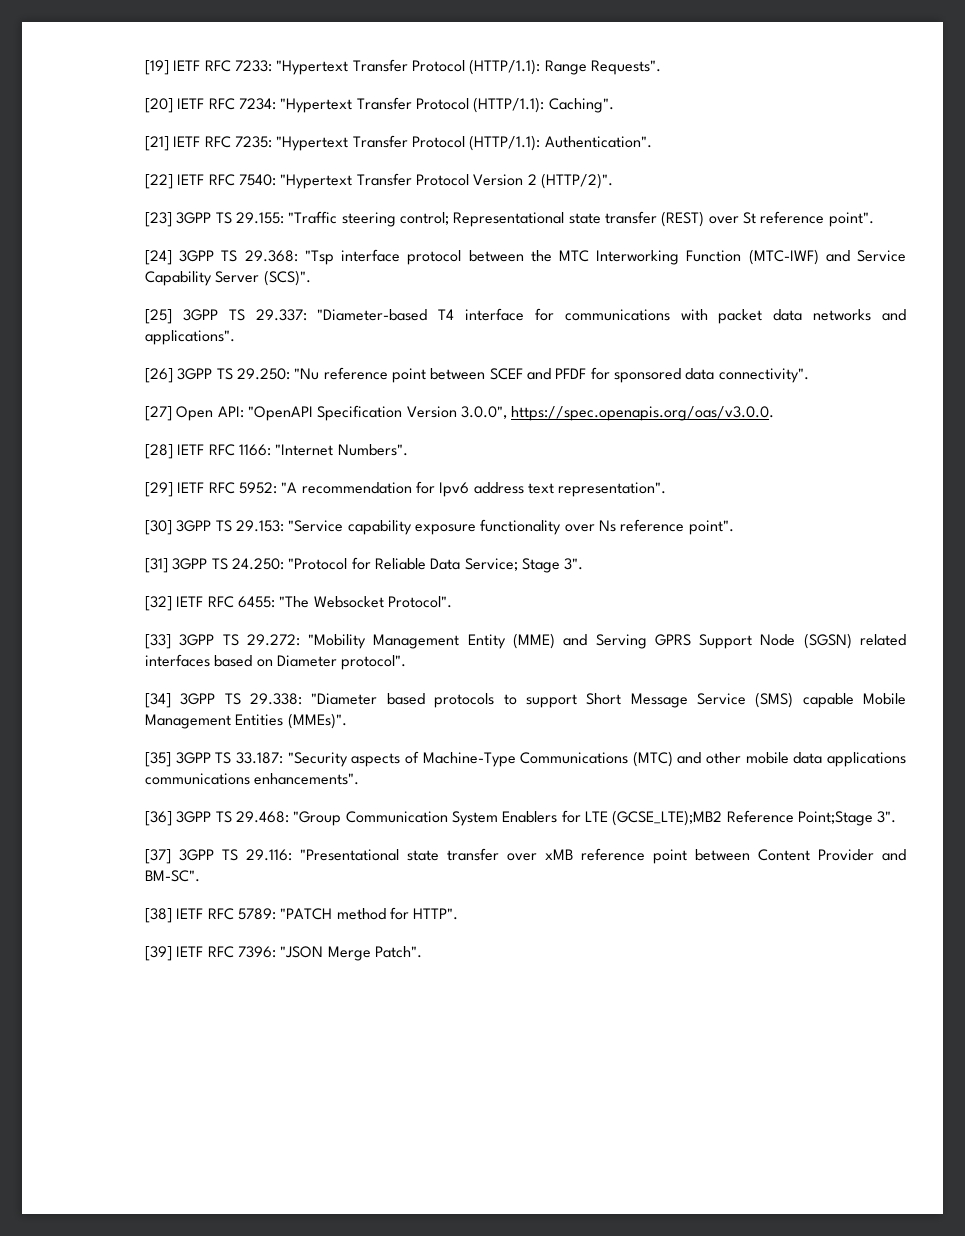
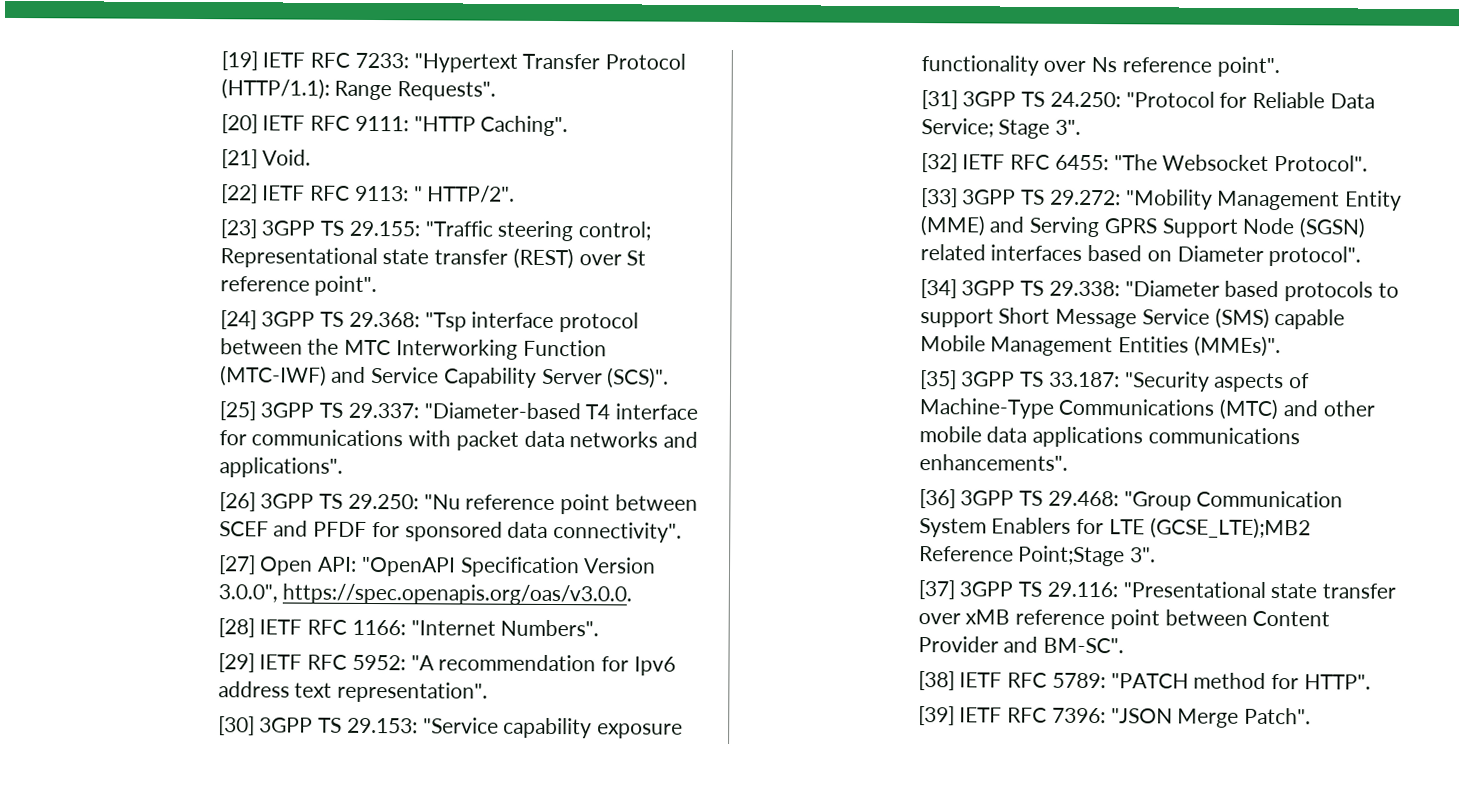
[238,97,614,113] [145,135,652,151] [145,173,613,189] 7234: "Hypertext Transfer Protocol (HTTP/1.1): Caching". // [21] IETF RFC 7235: "Hypertext Transfer Protocol (HTTP/1.1): Authentication". // [22] IETF RFC 7540: "Hypertext Transfer Protocol Version 2 (HTTP/2)". -> [354,115,569,137] [220,149,312,169] [220,184,516,204] 9111: "HTTP Caching". // [21] Void. // [22] IETF RFC 9113: " HTTP/2".

